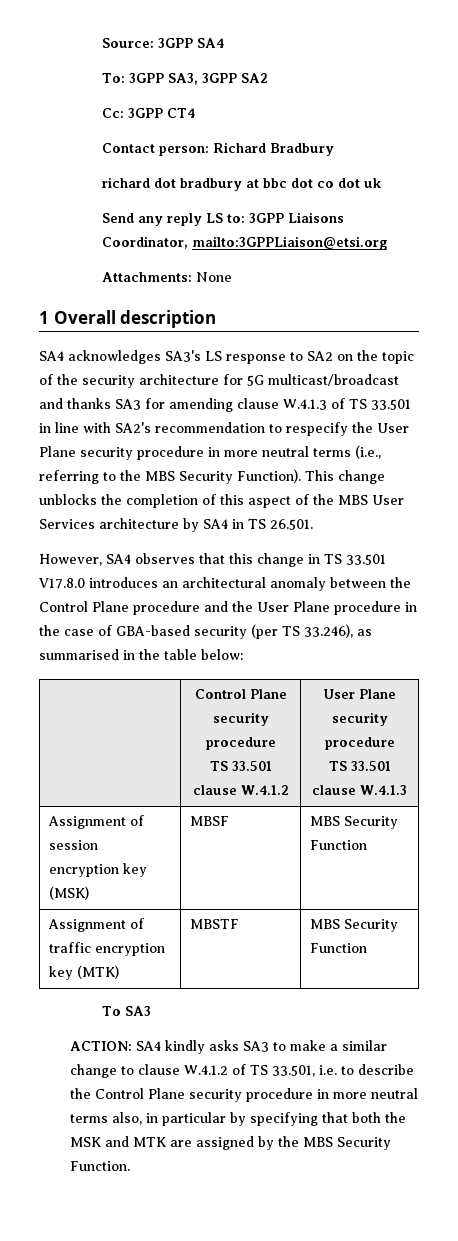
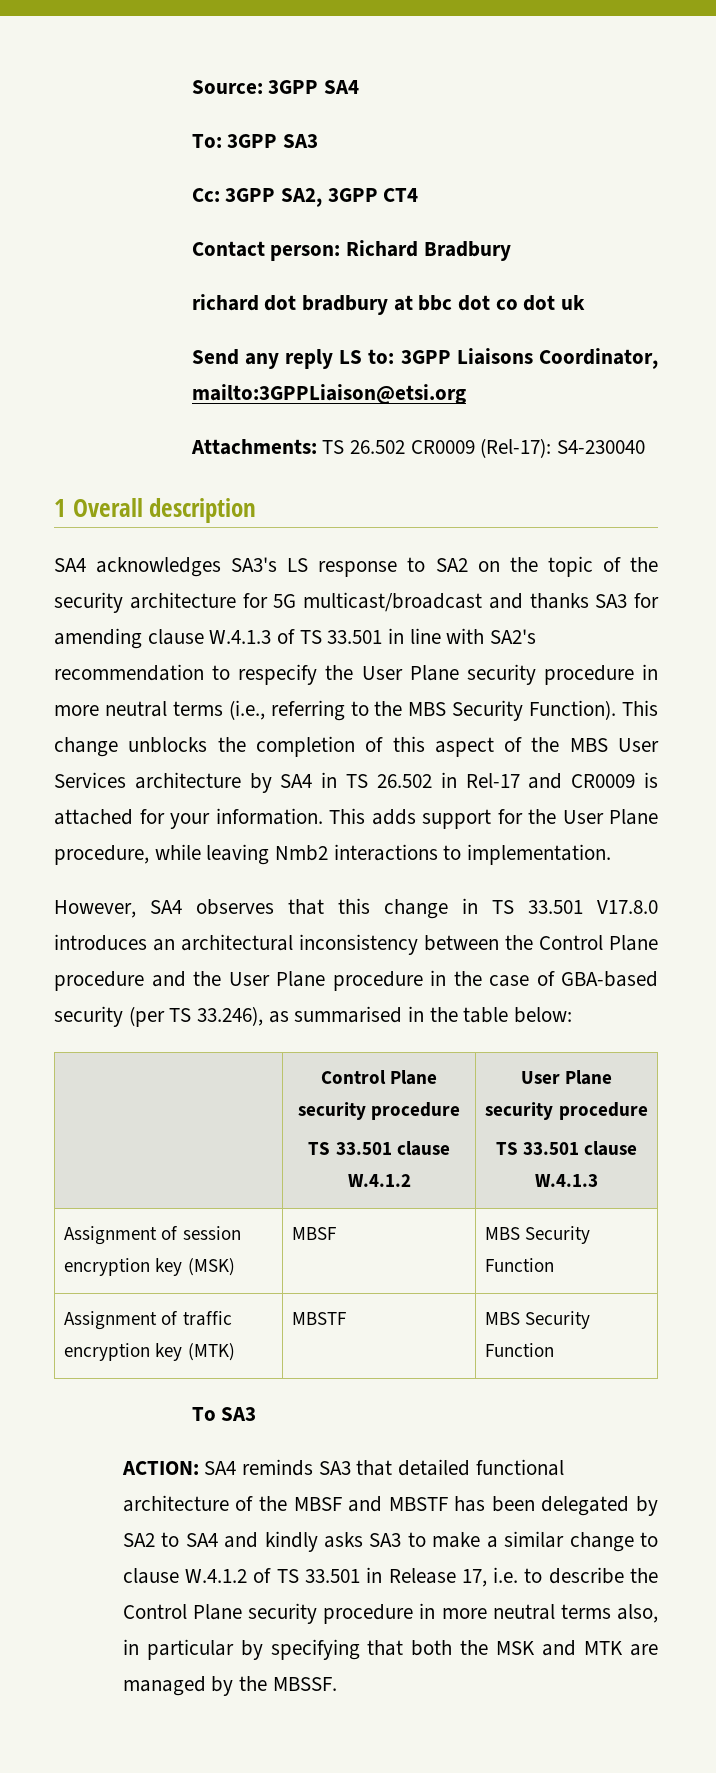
[167,73,268,85] SA3, 3GPP SA2 -> [282,134,318,148] SA3
(163, 113) none -> [280,188,378,207] SA2, 3GPP
[101,272,232,282] Attachments: None -> [190,438,645,458] Attachments: TS 26.502 CR0009 (Rel-17): S4-230040
[270,519,313,530] 26.501. -> [376,772,658,789] [54,808,658,829] [54,844,612,865] 26.502 in Rel-17 and CR0009 is attached for your information. This adds support for the User Plane procedure, while leaving Nmb2 interactions to implementation.
[270,577,326,591] anomaly -> [299,934,418,955] inconsistency
(162, 1046) none -> [242,1459,564,1476] [122,1495,658,1516] [122,1532,259,1548] reminds SA3 that detailed functional architecture of the MBSF and MBSTF has been delegated by SA2 to SA4 and
[272,1065,316,1077] 33.501, -> [304,1567,487,1587] 33.501 in Release 17,
[196,1136,255,1150] assigned -> [122,1676,206,1696] managed
[303,1137,392,1150] [70,1161,131,1171] MBS Security Function. -> [272,1677,337,1691] MBSSF.

